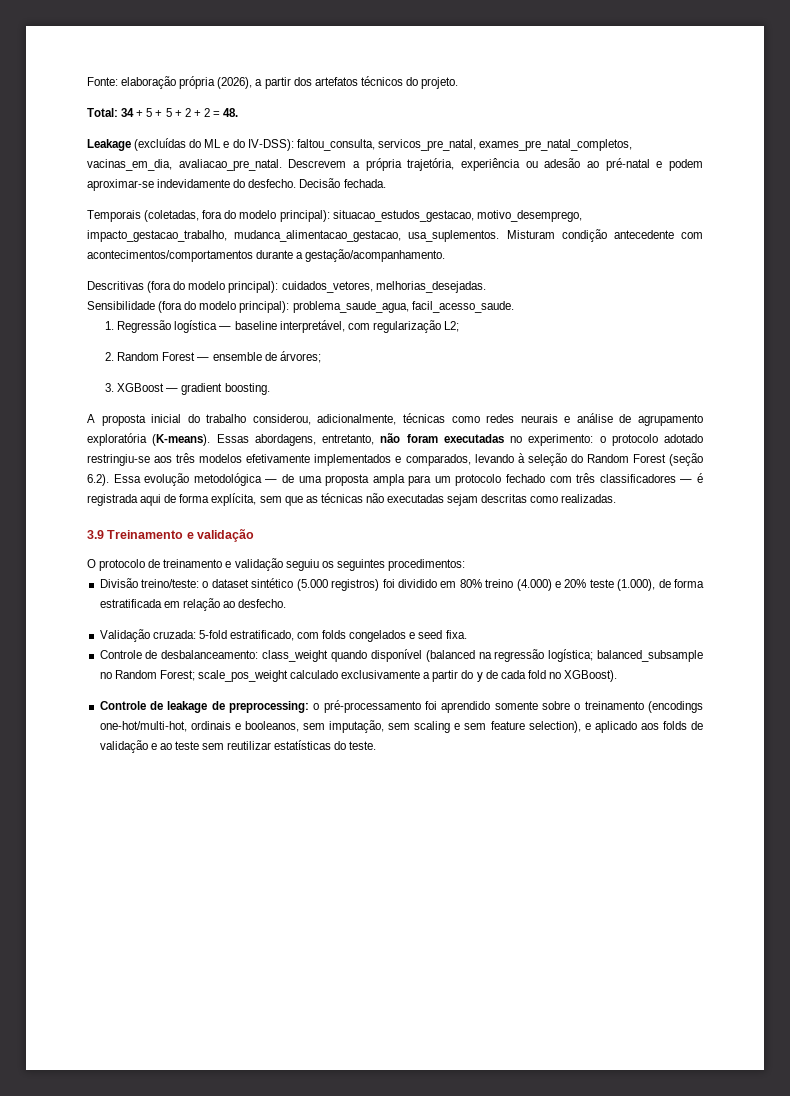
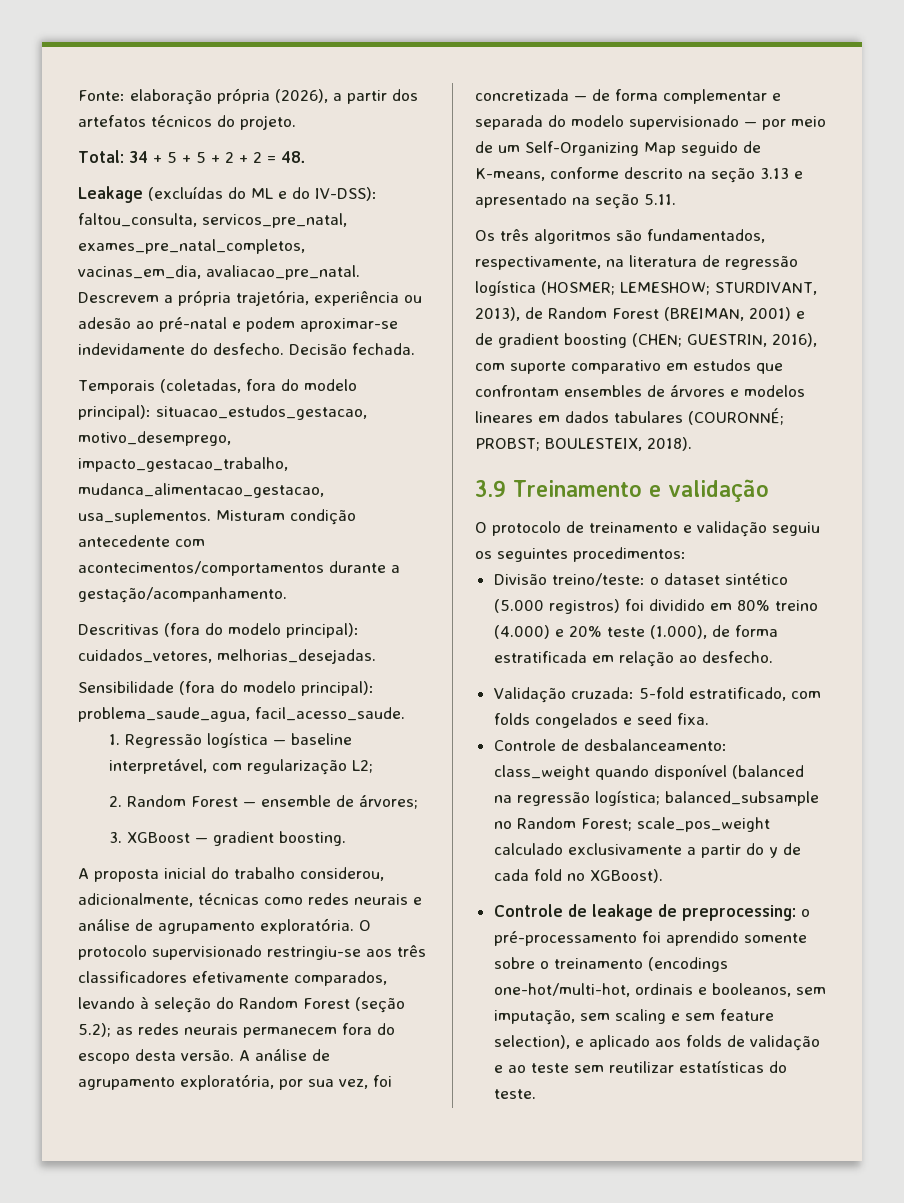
[87,433,703,446] [87,453,402,466] exploratória (K-means). Essas abordagens, entretanto, não foram executadas no experimento: o protocolo adotado restringiu-se aos três modelos efetivamente implementados e -> [260,918,371,934] [78,945,426,960] [78,971,289,983] exploratória. O protocolo supervisionado restringiu-se aos três classificadores efetivamente
[87,473,703,486] [87,493,617,506] 6.2). Essa evolução metodológica — de uma proposta ampla para um protocolo fechado com três classificadores — é registrada aqui de forma explícita, sem que as técnicas não executadas sejam descritas como realizadas. -> [78,1023,395,1038] [78,1049,330,1064] [78,1074,392,1090] [475,89,781,104] [475,115,826,130] [475,141,761,156] [475,167,803,183] [475,193,676,209] [475,229,765,244] [475,255,798,270] [475,280,817,296] [475,307,805,321] [475,333,817,348] [475,359,783,374] [475,385,805,397] [475,408,784,425] [475,437,692,451] 5.2); as redes neurais permanecem fora do escopo desta versão. A análise de agrupamento exploratória, por sua vez, foi concretizada — de forma complementar e separada do modelo supervisionado — por meio de um Self-Organizing Map seguido de K-means, conforme descrito na seção 3.13 e apresentado na seção 5.11. // Os três algoritmos são fundamentados, respectivamente, na literatura de regressão logística (HOSMER; LEMESHOW; STURDIVANT, 2013), de Random Forest (BREIMAN, 2001) e de gradient boosting (CHEN; GUESTRIN, 2016), com suporte comparativo em estudos que confrontam ensembles de árvores e modelos lineares em dados tabulares (COURONNÉ; PROBST; BOULESTEIX, 2018).

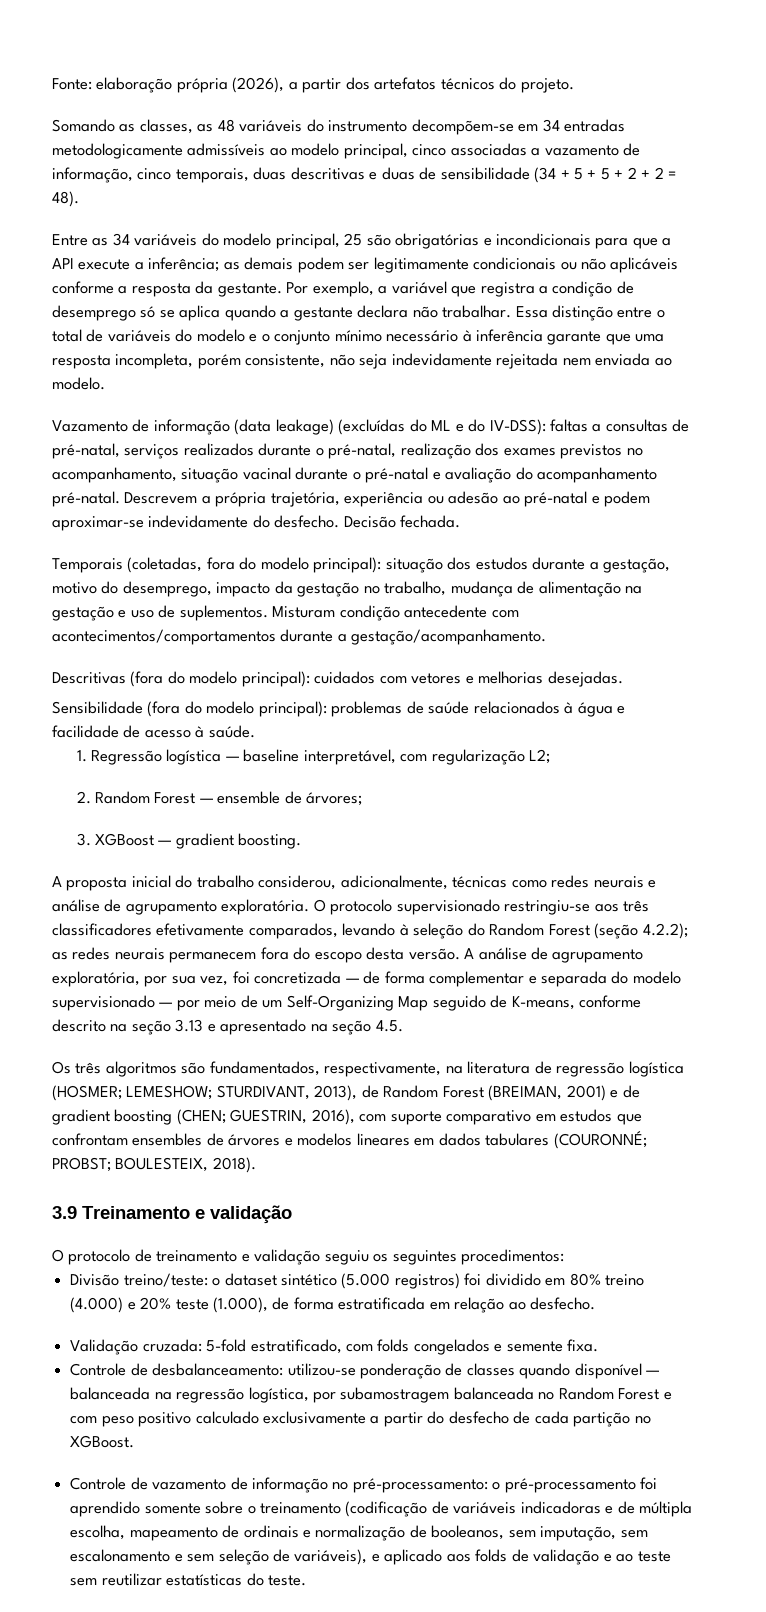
[78,150,148,163] Total: 34 -> [52,119,626,135] [52,143,641,159] [52,167,557,183] Somando as classes, as 48 variáveis do instrumento decompõem-se em 34 entradas metodologicamente admissíveis ao modelo principal, cinco associadas a vazamento de informação, cinco temporais, duas descritivas e duas de sensibilidade (34
[280,151,306,163] [78,186,143,203] 48. // Leakage -> [52,191,79,207] [52,233,672,249] [52,257,679,273] [52,281,634,297] [52,305,665,321] [52,329,665,345] [52,353,672,369] [52,377,105,390] [52,419,334,435] 48). // Entre as 34 variáveis do modelo principal, 25 são obrigatórias e incondicionais para que a API execute a inferência; as demais podem ser legitimamente condicionais ou não aplicáveis conforme a resposta da gestante. Por exemplo, a variável que registra a condição de desemprego só se aplica quando a gestante declara não trabalhar. Essa distinção entre o total de variáveis do modelo e o conjunto mínimo necessário à inferência garante que uma resposta incompleta, porém consistente, não seja indevidamente rejeitada nem enviada ao modelo. // Vazamento de informação (data leakage)
[78,213,347,228] [78,239,305,254] [78,265,360,280] faltou_consulta, servicos_pre_natal, exames_pre_natal_completos, vacinas_em_dia, avaliacao_pre_natal. -> [550,419,690,432] [52,443,643,459] [52,467,658,483] [52,491,120,507] faltas a consultas de pré-natal, serviços realizados durante o pré-natal, realização dos exames previstos no acompanhamento, situação vacinal durante o pré-natal e avaliação do acompanhamento pré-natal.
[156,405,367,420] [78,431,231,446] [78,457,288,472] [78,483,324,498] [78,509,211,524] situacao_estudos_gestacao, motivo_desemprego, impacto_gestacao_trabalho, mudanca_alimentacao_gestacao, usa_suplementos. -> [385,557,671,573] [52,581,643,597] [52,605,268,621] situação dos estudos durante a gestação, motivo do desemprego, impacto da gestação no trabalho, mudança de alimentação na gestação e uso de suplementos.
[78,649,376,664] cuidados_vetores, melhorias_desejadas. -> [314,671,623,687] cuidados com vetores e melhorias desejadas.
[78,707,405,722] problema_saude_agua, facil_acesso_saude. -> [331,701,626,717] [52,725,255,738] problemas de saúde relacionados à água e facilidade de acesso à saúde.
[78,1023,111,1037] 5.2); -> [642,923,688,939] 4.2.2);
[644,194,676,205] 5.11. -> [375,1020,403,1032] 4.5.
[636,713,672,725] seed -> [506,1341,563,1352] semente
[493,764,804,780] [493,790,819,806] [493,817,770,832] class_weight quando disponível (balanced na regressão logística; balanced_subsample no Random Forest; scale_pos_weight -> [287,1363,660,1379] [70,1387,672,1403] [70,1412,192,1427] utilizou-se ponderação de classes quando disponível — balanceada na regressão logística, por subamostragem balanceada no Random Forest e com peso positivo
[768,847,778,858] y -> [448,1411,509,1424] desfecho
[533,869,663,883] [493,904,796,921] fold no XGBoost). // Controle de leakage de preprocessing: -> [573,1412,651,1427] [70,1435,135,1448] [70,1477,488,1493] partição no XGBoost. // Controle de vazamento de informação no pré-processamento:
[647,957,728,972] [493,983,707,997] (encodings one-hot/multi-hot, ordinais e -> [345,1501,693,1517] [70,1525,427,1541] (codificação de variáveis indicadoras e de múltipla escolha, mapeamento de ordinais e normalização de
[614,1009,666,1024] scaling -> [70,1549,171,1562] escalonamento
[719,1009,774,1021] [493,1035,570,1049] feature selection), -> [218,1549,368,1565] seleção de variáveis),

